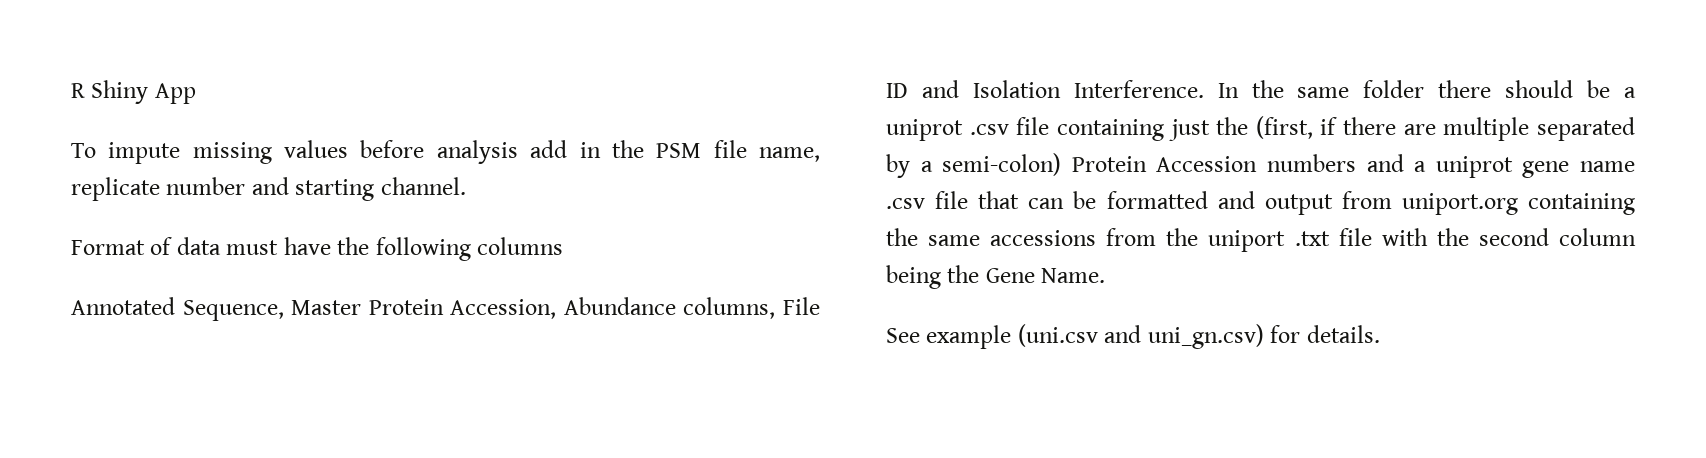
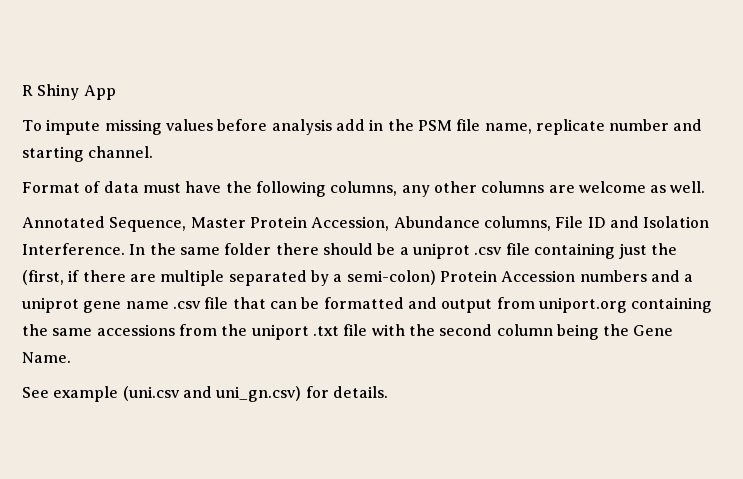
[477,237,564,255] columns -> [330,181,706,197] columns, any other columns are welcome as well.

